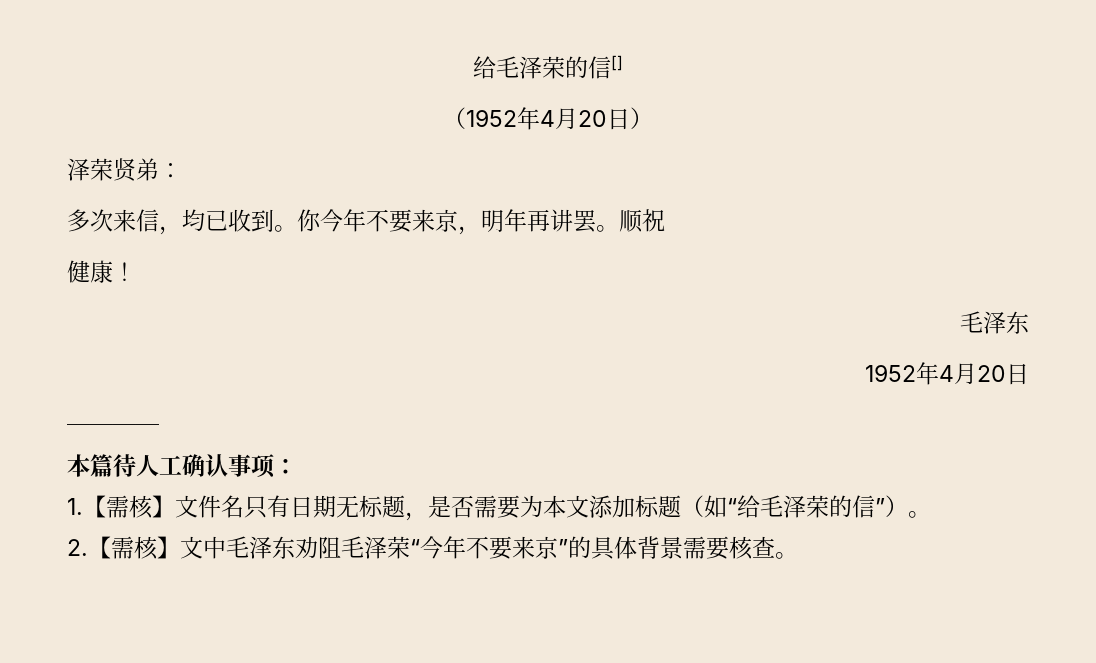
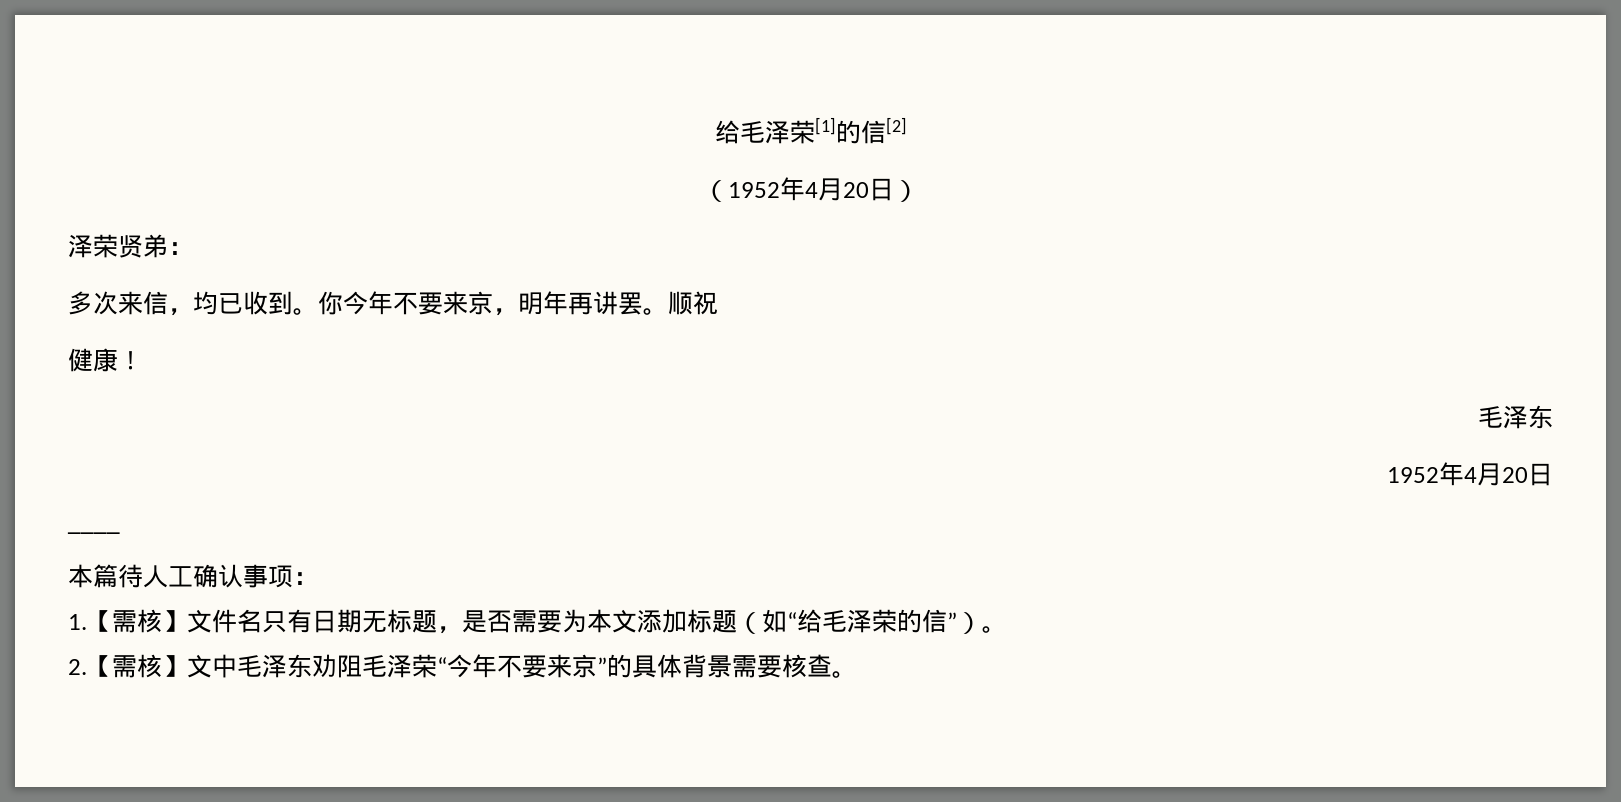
[473,55,623,79] 给毛泽荣的信[] -> [714,117,907,144] 给毛泽荣[1]的信[2]

